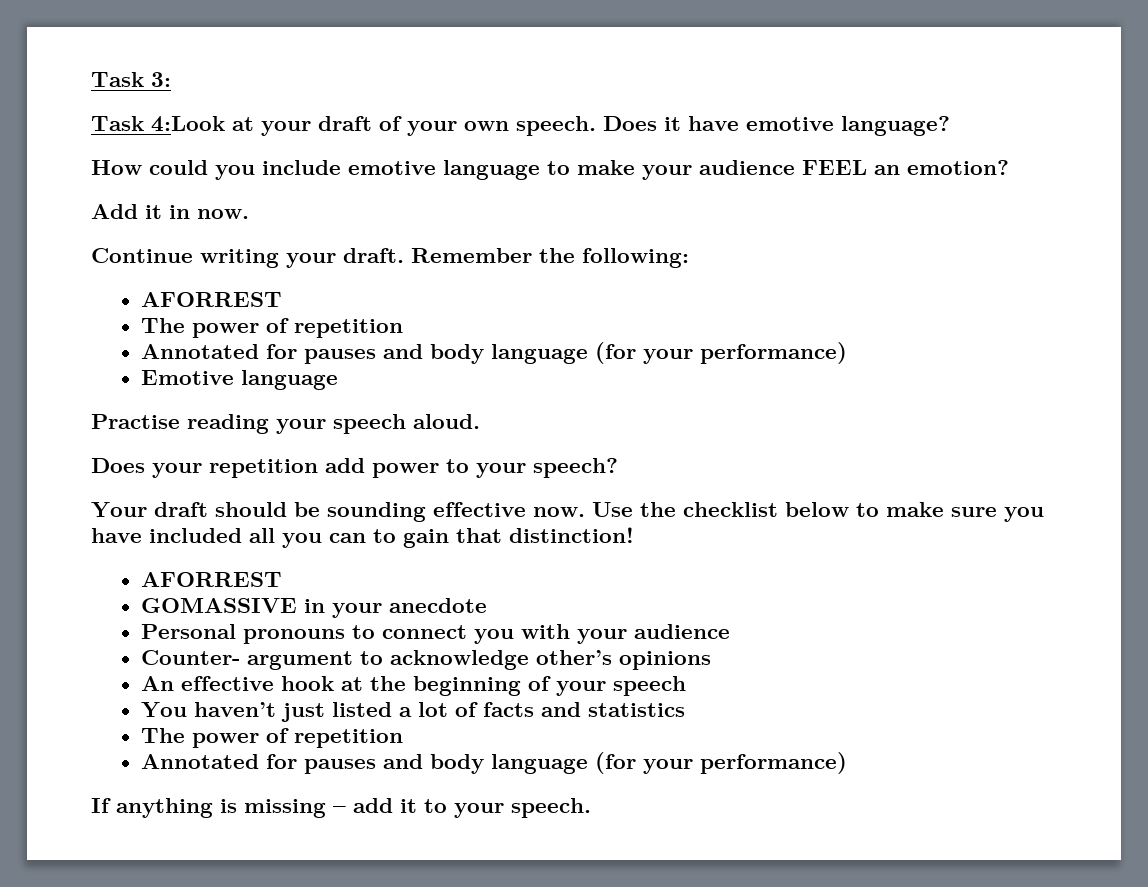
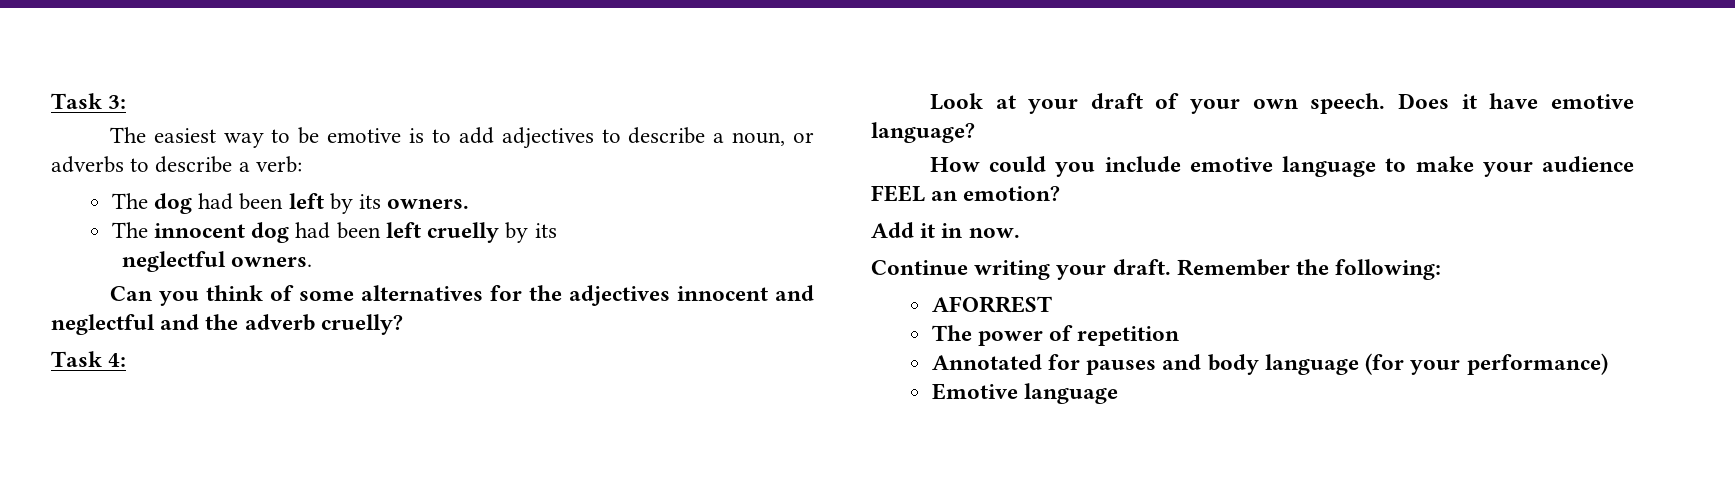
[91,116,225,132] // Task 4:Look -> [109,127,815,149] [51,156,302,173] [111,193,470,214] [111,222,557,243] [122,251,313,272] [109,285,815,306] [51,314,403,335] [51,351,127,367] [929,93,983,110] // The easiest way to be emotive is to add adjectives to describe a noun, or adverbs to describe a verb: // The dog had been left by its owners. // The innocent dog had been left cruelly by its // neglectful owners. // Can you think of some alternatives for the adjectives innocent and neglectful and the adverb cruelly? // Task 4: // Look
[91,414,480,434] [91,458,618,478] [91,502,1044,522] [91,527,634,548] [141,572,283,587] [141,598,488,618] [141,624,731,644] [141,650,712,670] [141,676,687,696] [141,702,686,722] [141,728,404,748] [141,752,848,774] [91,798,591,818] // Practise reading your speech aloud. // Does your repetition add power to your speech? // Your draft should be sounding effective now. Use the checklist below to make sure you have included all you can to gain that distinction! // AFORREST // GOMASSIVE in your anecdote // Personal pronouns to connect you with your audience // Counter- argument to acknowledge other’s opinions // An effective hook at the beginning of your speech // You haven’t just listed a lot of facts and statistics // The power of repetition // Annotated for pauses and body language (for your performance) // If anything is missing – add it to your speech. -> (1119, 393) none

